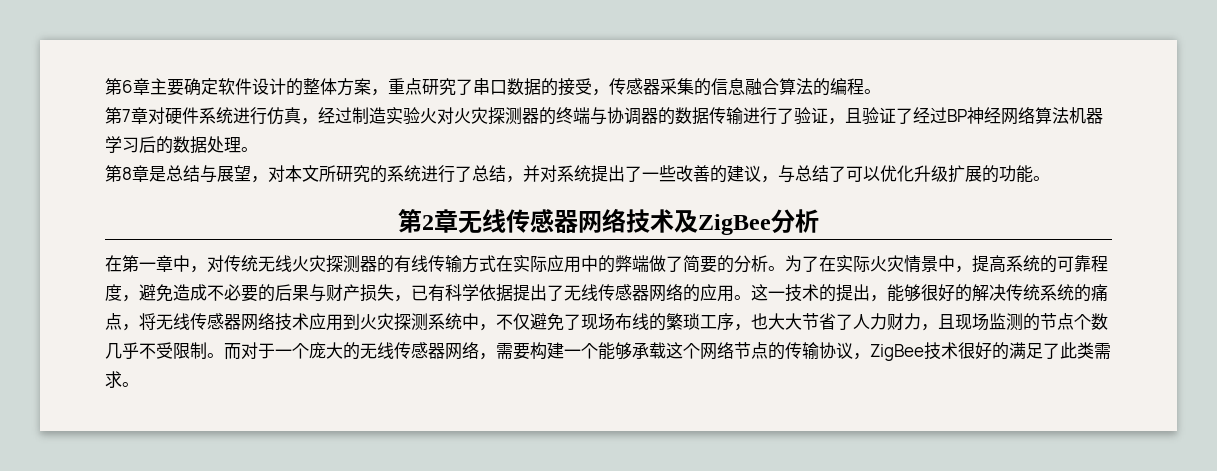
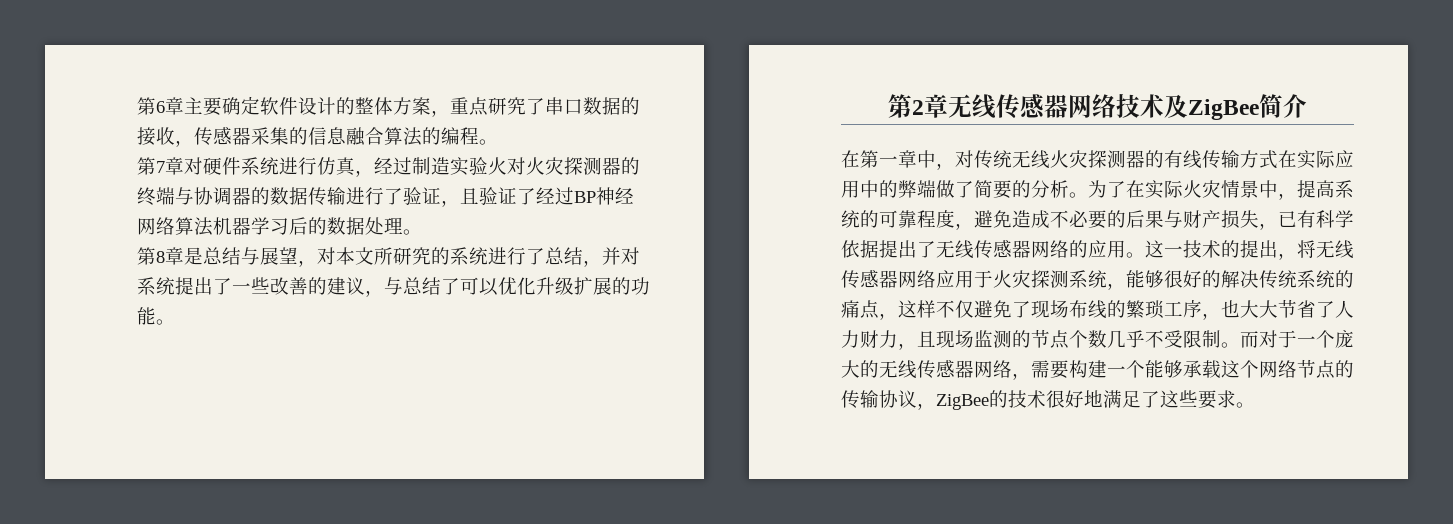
[575,78,592,95] 受 -> [156,127,175,145] 收
[771,209,819,234] 分析 -> [1259,94,1307,118] 简介
(887, 298) none -> [1297,240,1354,259] [841,270,1126,290] 将无线传感器网络应用于火灾探测系统，
[139,313,496,331] 将无线传感器网络技术应用到火灾探测系统中， -> [898,300,936,318] 这样
(924, 352) none -> [989,390,1008,408] 的
[992,342,1111,360] 的满足了此类需 -> [1084,390,1217,409] 地满足了这些要

